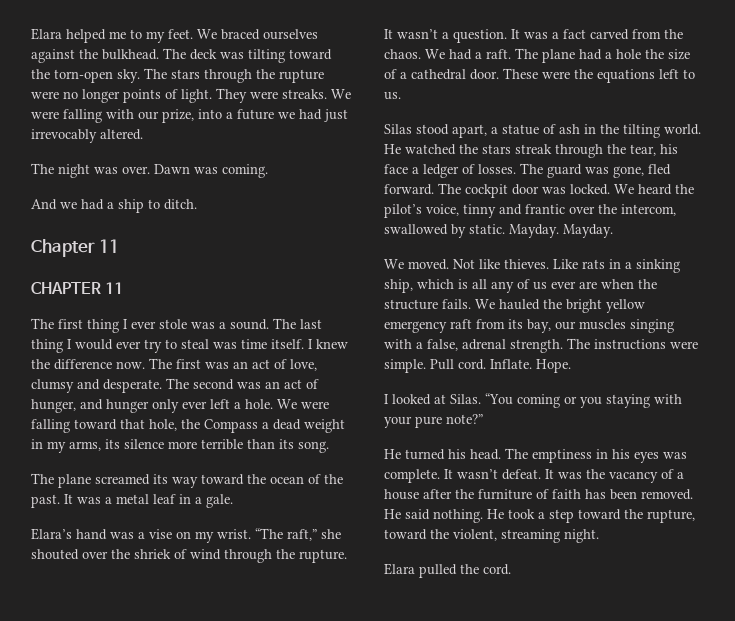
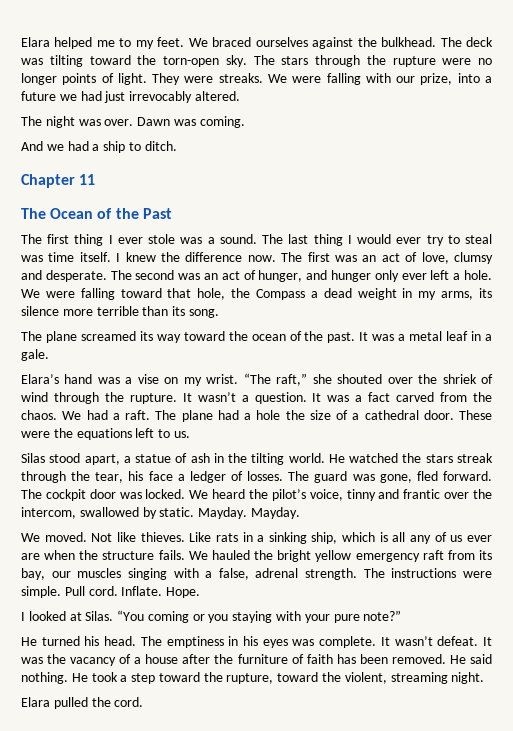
[31,282,124,294] CHAPTER 11 -> [21,208,172,219] The Ocean of the Past

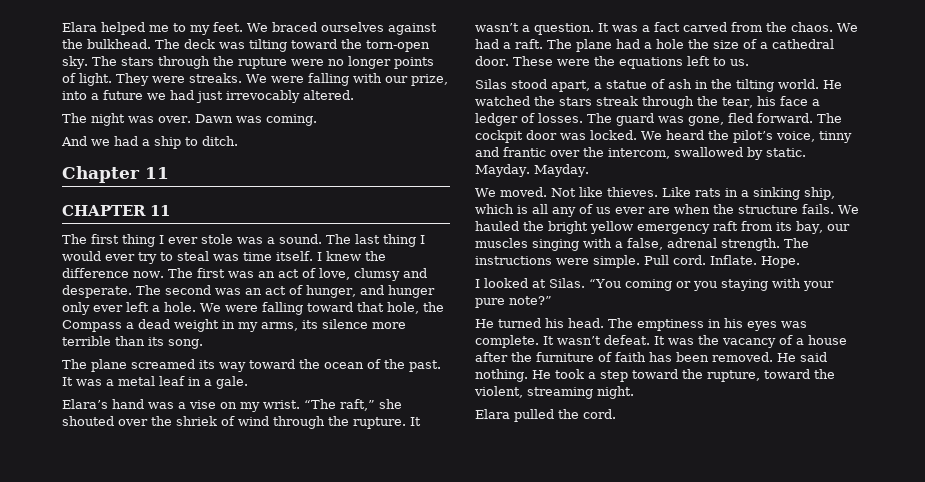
[21,208,172,219] The Ocean of the Past -> [62,205,170,216] CHAPTER 11

